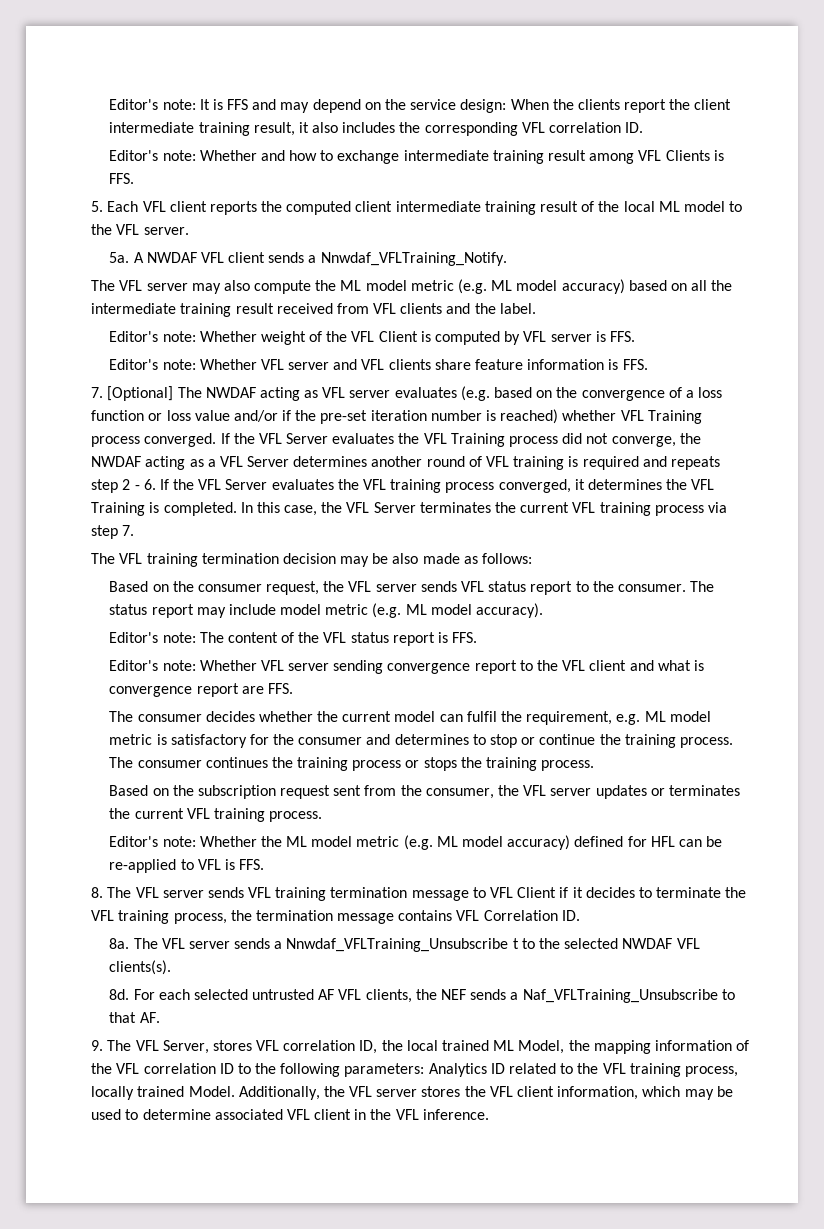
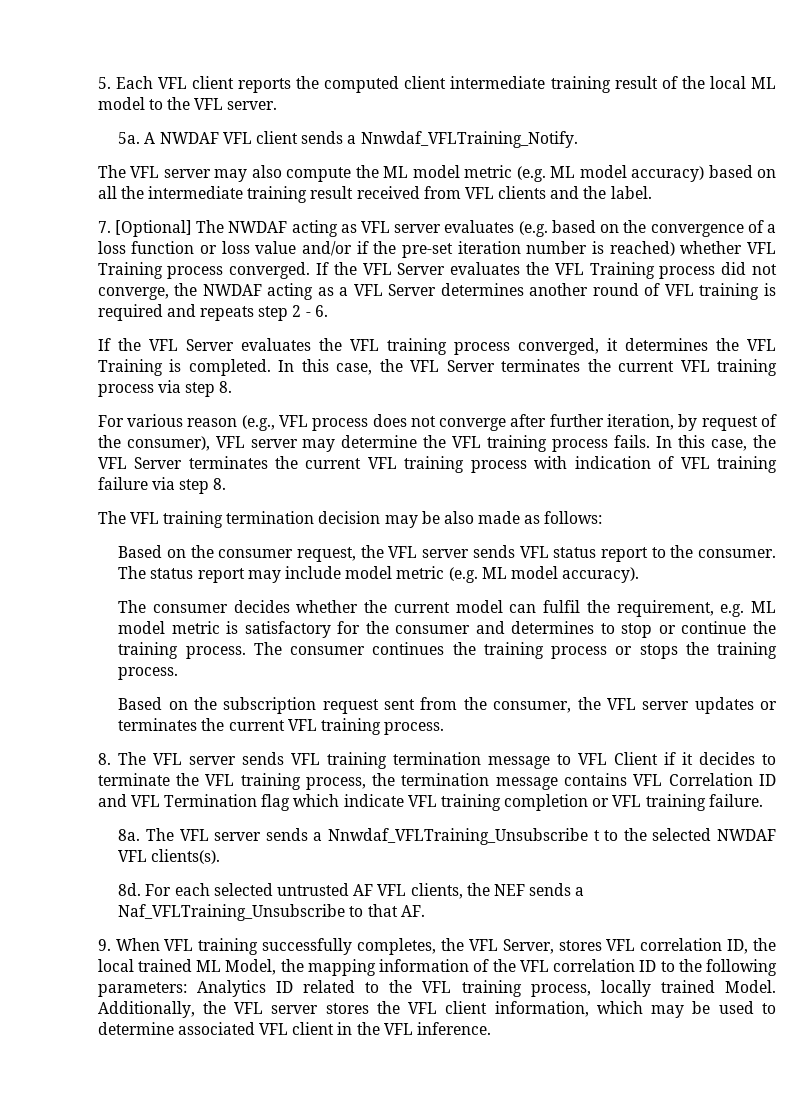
[109,99,732,113] [109,122,644,136] [109,150,724,164] [109,173,135,184] Editor's note: It is FFS and may depend on the service design: When the clients report the client intermediate training result, it also includes the corresponding VFL correlation ID. // Editor's note: Whether and how to exchange intermediate training result among VFL Clients is FFS. // -> (97, 83) none
[109,331,635,345] [109,359,648,370] // Editor's note: Whether weight of the VFL Client is computed by VFL server is FFS. // Editor's note: Whether VFL server and VFL clients share feature information is FFS. -> (652, 192) none
(156, 484) none -> (328, 311) //
[122,525,135,536] 7. -> [219,381,233,393] [97,414,777,431] [97,435,776,452] [97,456,777,473] [97,477,227,494] 8. // For various reason (e.g., VFL process does not converge after further iteration, by request of the consumer), VFL server may determine the VFL training process fails. In this case, the VFL Server terminates the current VFL training process with indication of VFL training failure via step 8.
[109,632,478,646] [109,660,704,674] [109,683,293,697] // Editor's note: The content of the VFL status report is FFS. // Editor's note: Whether VFL server sending convergence report to the VFL client and what is convergence report are FFS. -> (640, 575) none
[109,835,723,850] [109,859,265,873] // Editor's note: Whether the ML model metric (e.g. ML model accuracy) defined for HFL can be re-applied to VFL is FFS. -> (445, 728) none
[561,910,580,921] ID. -> [759,774,776,786] [97,794,763,811] ID and VFL Termination flag which indicate VFL training completion or VFL training failure.
[107,1040,132,1051] The -> [115,938,464,955] When VFL training successfully completes, the

